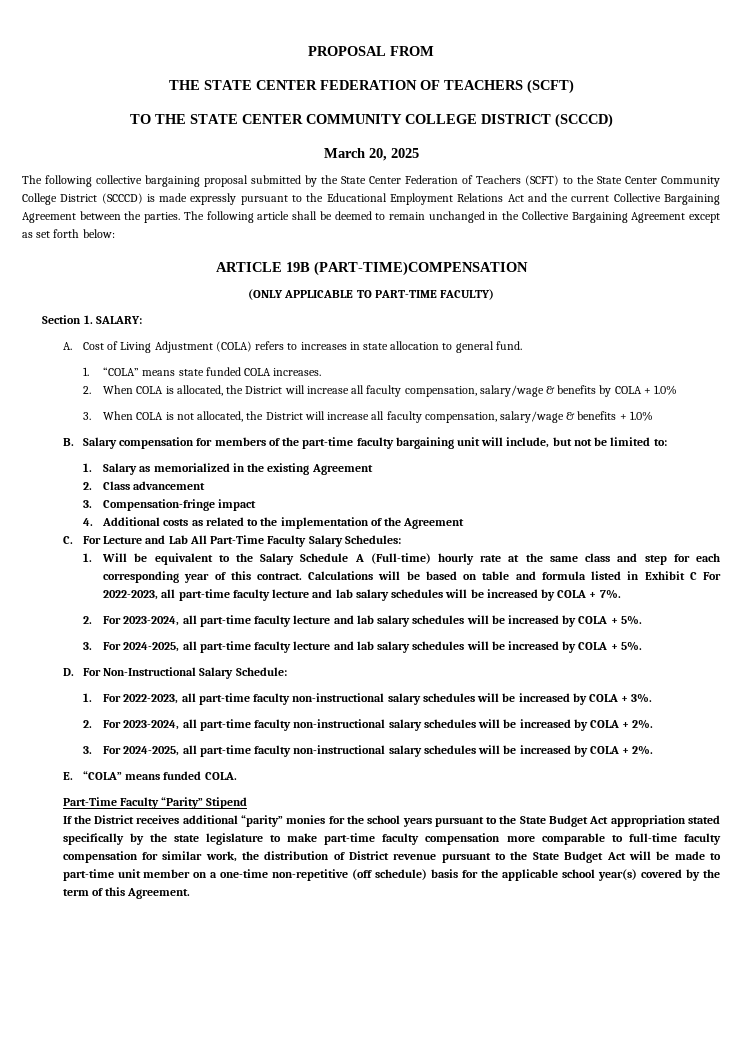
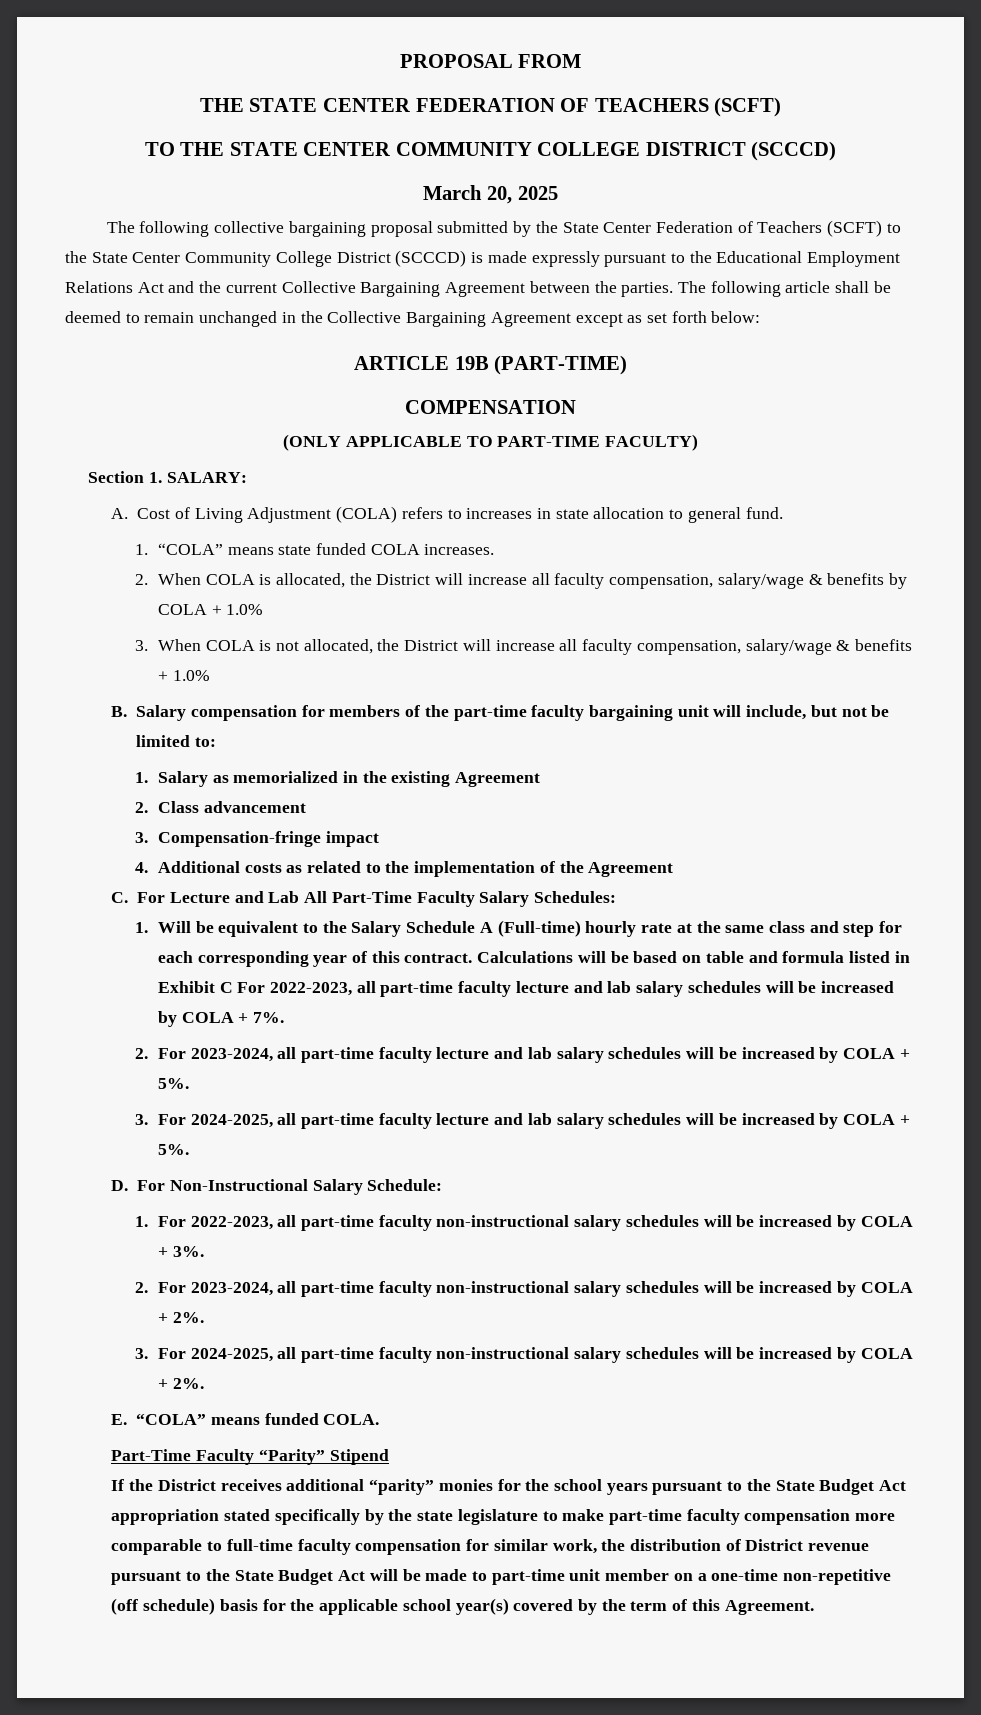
[313,261,528,276] (PART-TIME)COMPENSATION -> [494,355,628,375] [405,400,576,414] (PART-TIME) // COMPENSATION

